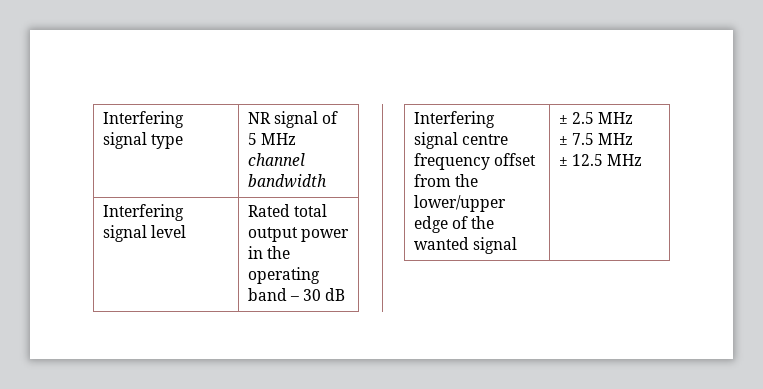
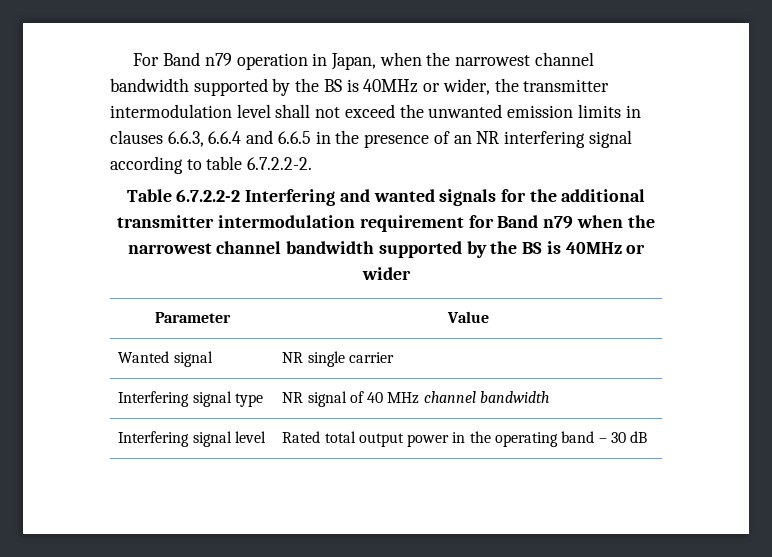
(102, 119) none -> [133,52,594,70] [110,78,610,96] [110,104,641,118] [110,130,632,148] [110,156,313,174] [126,189,646,206] [117,215,655,232] [127,241,646,258] [361,267,411,280] [155,312,231,323] [446,311,489,323] [118,351,213,367] [282,351,394,367] For Band n79 operation in Japan, when the narrowest channel bandwidth supported by the BS is 40MHz or wider, the transmitter intermodulation level shall not exceed the unwanted emission limits in clauses 6.6.3, 6.6.4 and 6.6.5 in the presence of an NR interfering signal according to table 6.7.2.2-2. // Table 6.7.2.2-2 Interfering and wanted signals for the additional transmitter intermodulation requirement for Band n79 when the narrowest channel bandwidth supported by the BS is 40MHz or wider // Parameter | Value // Wanted signal | NR single carrier //
[247,133,257,145] 5 -> [367,392,384,403] 40
[413,111,495,128] [413,132,508,149] [413,153,536,170] [413,174,478,187] [413,195,506,212] [413,216,495,233] [413,237,517,254] [558,112,634,124] [558,133,634,145] [558,154,643,166] // Interfering signal centre frequency offset from the lower/upper edge of the wanted signal | ± 2.5 MHz // ± 7.5 MHz // ± 12.5 MHz -> (648, 437) none

